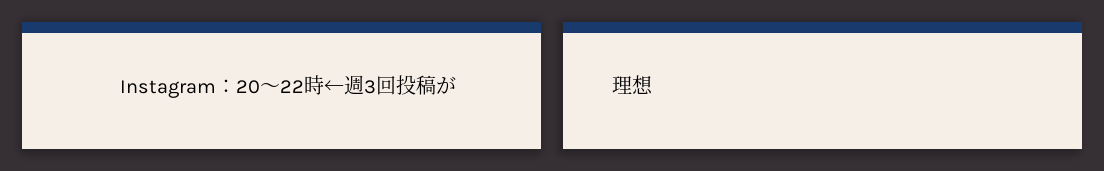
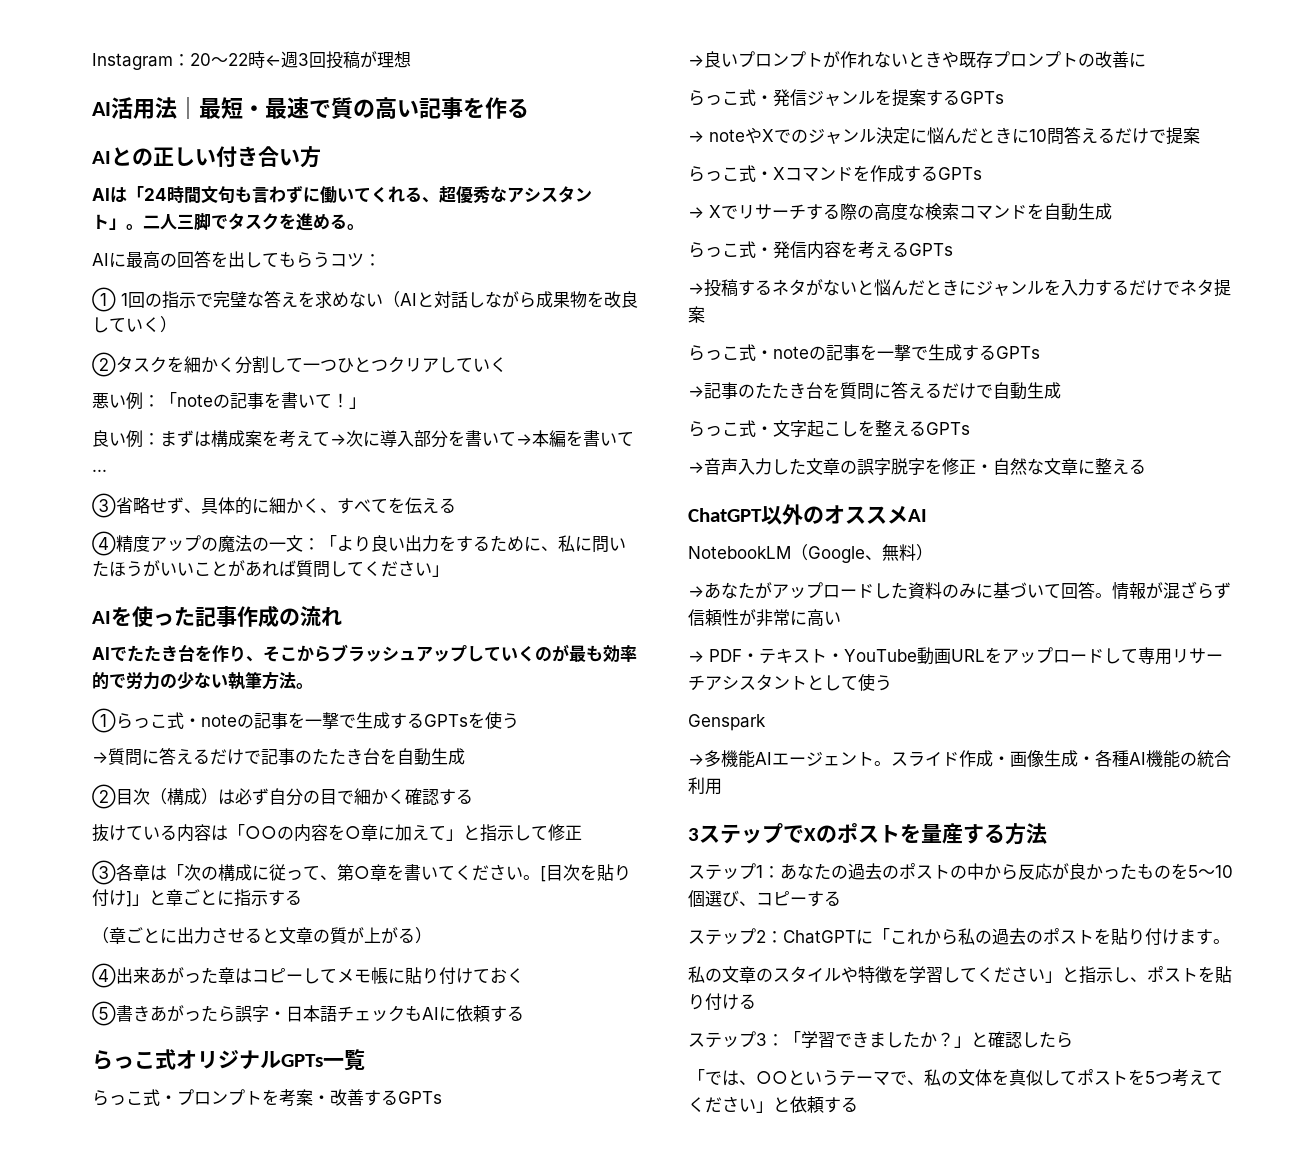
(653, 85) none -> [92,97,529,120] [92,146,321,168] [92,186,592,204] [92,213,364,231] [92,250,381,269] [92,287,638,312] [92,316,177,333] [92,352,507,377] [92,392,366,410] [92,430,634,448] [92,469,107,472] [92,493,456,518] [92,531,626,556] [92,560,449,578] [92,605,342,628] [92,644,637,663] [92,671,313,690] [92,708,519,733] [92,747,465,766] [92,784,473,809] [92,824,582,842] [92,860,631,885] [92,889,302,907] [92,927,432,944] [92,963,524,988] [92,1001,524,1026] [92,1049,365,1071] [92,1089,442,1107] [688,51,1146,68] [688,89,1004,107] [688,126,1200,145] [688,165,982,182] [688,203,1112,221] [688,241,953,259] [688,279,1231,297] [688,306,705,323] [688,344,1040,361] [688,381,1061,400] [688,420,970,437] [688,458,1146,475] [688,504,927,525] [688,544,933,563] [688,581,1231,600] [688,609,841,627] [688,647,1223,665] [688,673,892,691] [688,714,766,731] [688,750,1231,768] [688,777,722,795] [688,823,1047,845] [688,863,1233,880] [688,890,841,907] [688,928,1230,946] [688,966,1232,984] [688,993,756,1011] [688,1031,1073,1048] [688,1069,1223,1087] [688,1096,858,1113] // AI活用法｜最短・最速で質の高い記事を作る // AIとの正しい付き合い方 // AIは「24時間文句も言わずに働いてくれる、超優秀なアシスタント」。二人三脚でタスクを進める。 // AIに最高の回答を出してもらうコツ： // ① 1回の指示で完璧な答えを求めない（AIと対話しながら成果物を改良していく） // ②タスクを細かく分割して一つひとつクリアしていく // 悪い例：「noteの記事を書いて！」 // 良い例：まずは構成案を考えて→次に導入部分を書いて→本編を書いて... // ③省略せず、具体的に細かく、すべてを伝える // ④精度アップの魔法の一文：「より良い出力をするために、私に問いたほうがいいことがあれば質問してください」 // AIを使った記事作成の流れ // AIでたたき台を作り、そこからブラッシュアップしていくのが最も効率的で労力の少ない執筆方法。 // ①らっこ式・noteの記事を一撃で生成するGPTsを使う // →質問に答えるだけで記事のたたき台を自動生成 // ②目次（構成）は必ず自分の目で細かく確認する // 抜けている内容は「○○の内容を○章に加えて」と指示して修正 // ③各章は「次の構成に従って、第○章を書いてください。[目次を貼り付け]」と章ごとに指示する // （章ごとに出力させると文章の質が上がる） // ④出来あがった章はコピーしてメモ帳に貼り付けておく // ⑤書きあがったら誤字・日本語チェックもAIに依頼する // らっこ式オリジナルGPTs一覧 // らっこ式・プロンプトを考案・改善するGPTs // →良いプロンプトが作れないときや既存プロンプトの改善に // らっこ式・発信ジャンルを提案するGPTs // → noteやXでのジャンル決定に悩んだときに10問答えるだけで提案 // らっこ式・Xコマンドを作成するGPTs // → Xでリサーチする際の高度な検索コマンドを自動生成 // らっこ式・発信内容を考えるGPTs // →投稿するネタがないと悩んだときにジャンルを入力するだけでネタ提案 // らっこ式・noteの記事を一撃で生成するGPTs // →記事のたたき台を質問に答えるだけで自動生成 // らっこ式・文字起こしを整えるGPTs // →音声入力した文章の誤字脱字を修正・自然な文章に整える // ChatGPT以外のオススメAI // NotebookLM（Google、無料） // →あなたがアップロードした資料のみに基づいて回答。情報が混ざらず信頼性が非常に高い // → PDF・テキスト・YouTube動画URLをアップロードして専用リサーチアシスタントとして使う // Genspark // →多機能AIエージェント。スライド作成・画像生成・各種AI機能の統合利用 // 3ステップでXのポストを量産する方法 // ステップ1：あなたの過去のポストの中から反応が良かったものを5〜10個選び、コピーする // ステップ2：ChatGPTに「これから私の過去のポストを貼り付けます。 // 私の文章のスタイルや特徴を学習してください」と指示し、ポストを貼り付ける // ステップ3：「学習できましたか？」と確認したら // 「では、○○というテーマで、私の文体を真似してポストを5つ考えてください」と依頼する

